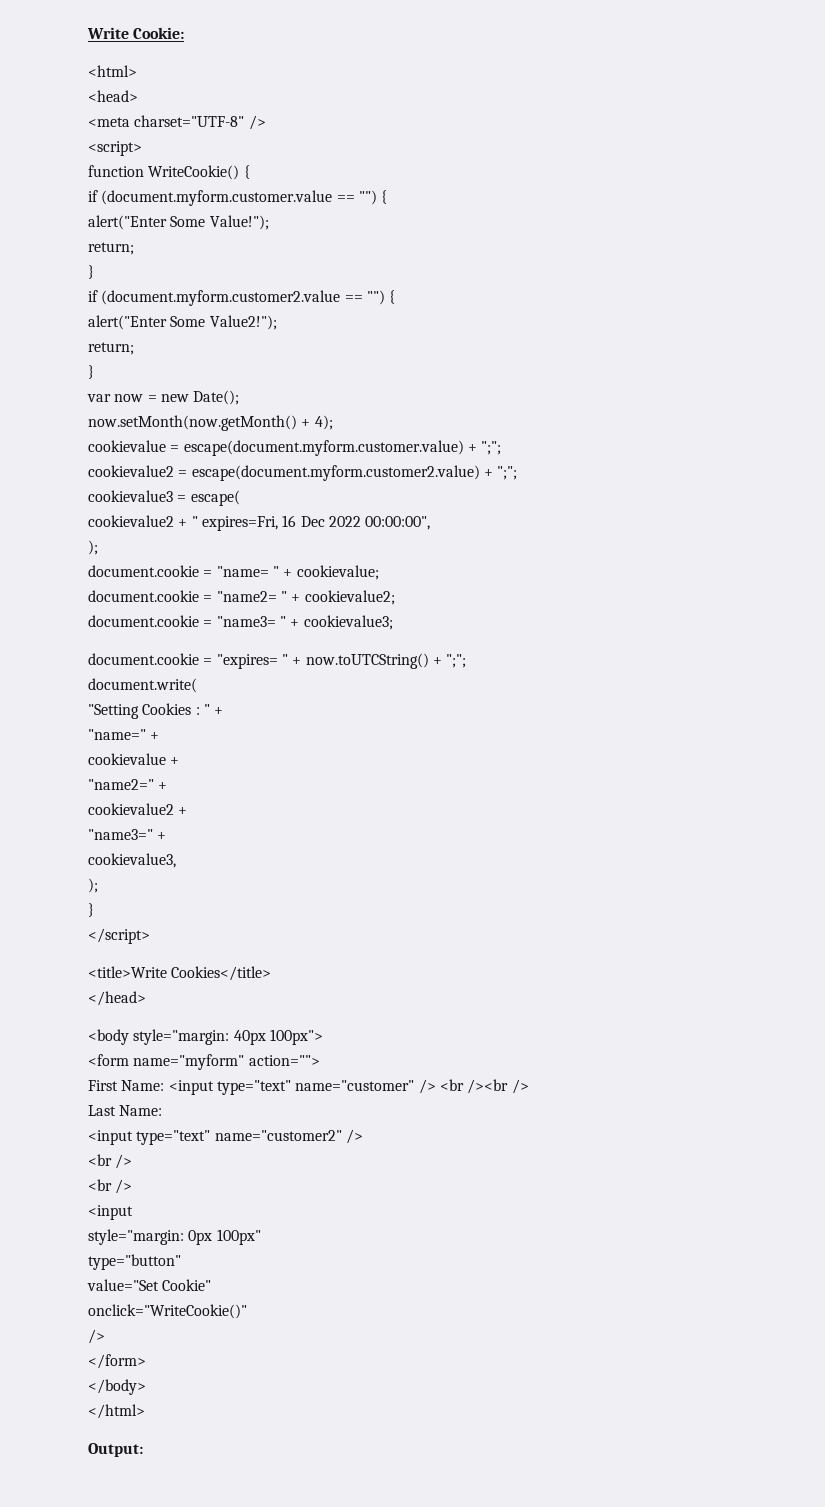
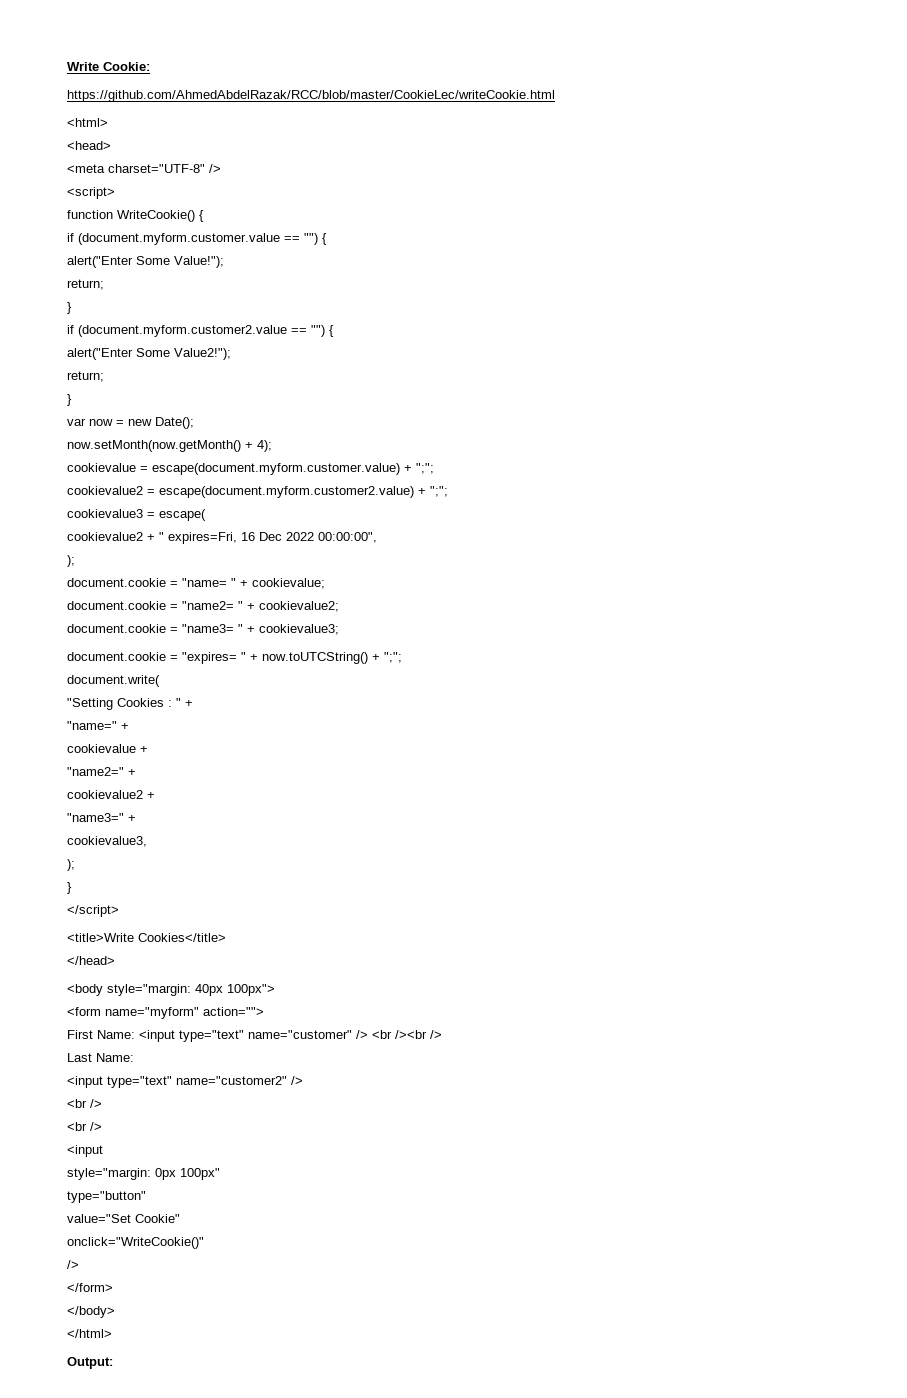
(185, 33) none -> [67,90,555,102] // https://github.com/AhmedAbdelRazak/RCC/blob/master/CookieLec/writeCookie.html

